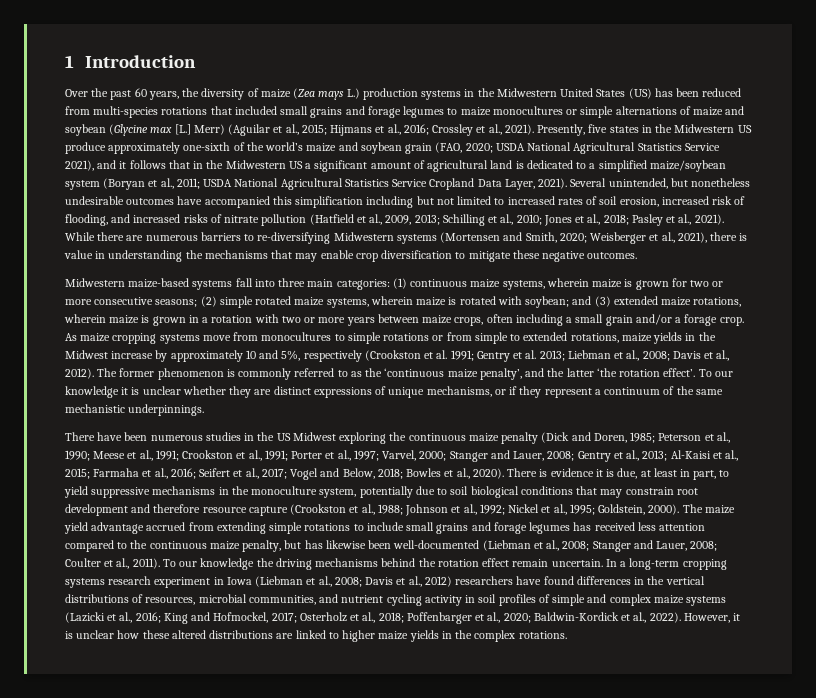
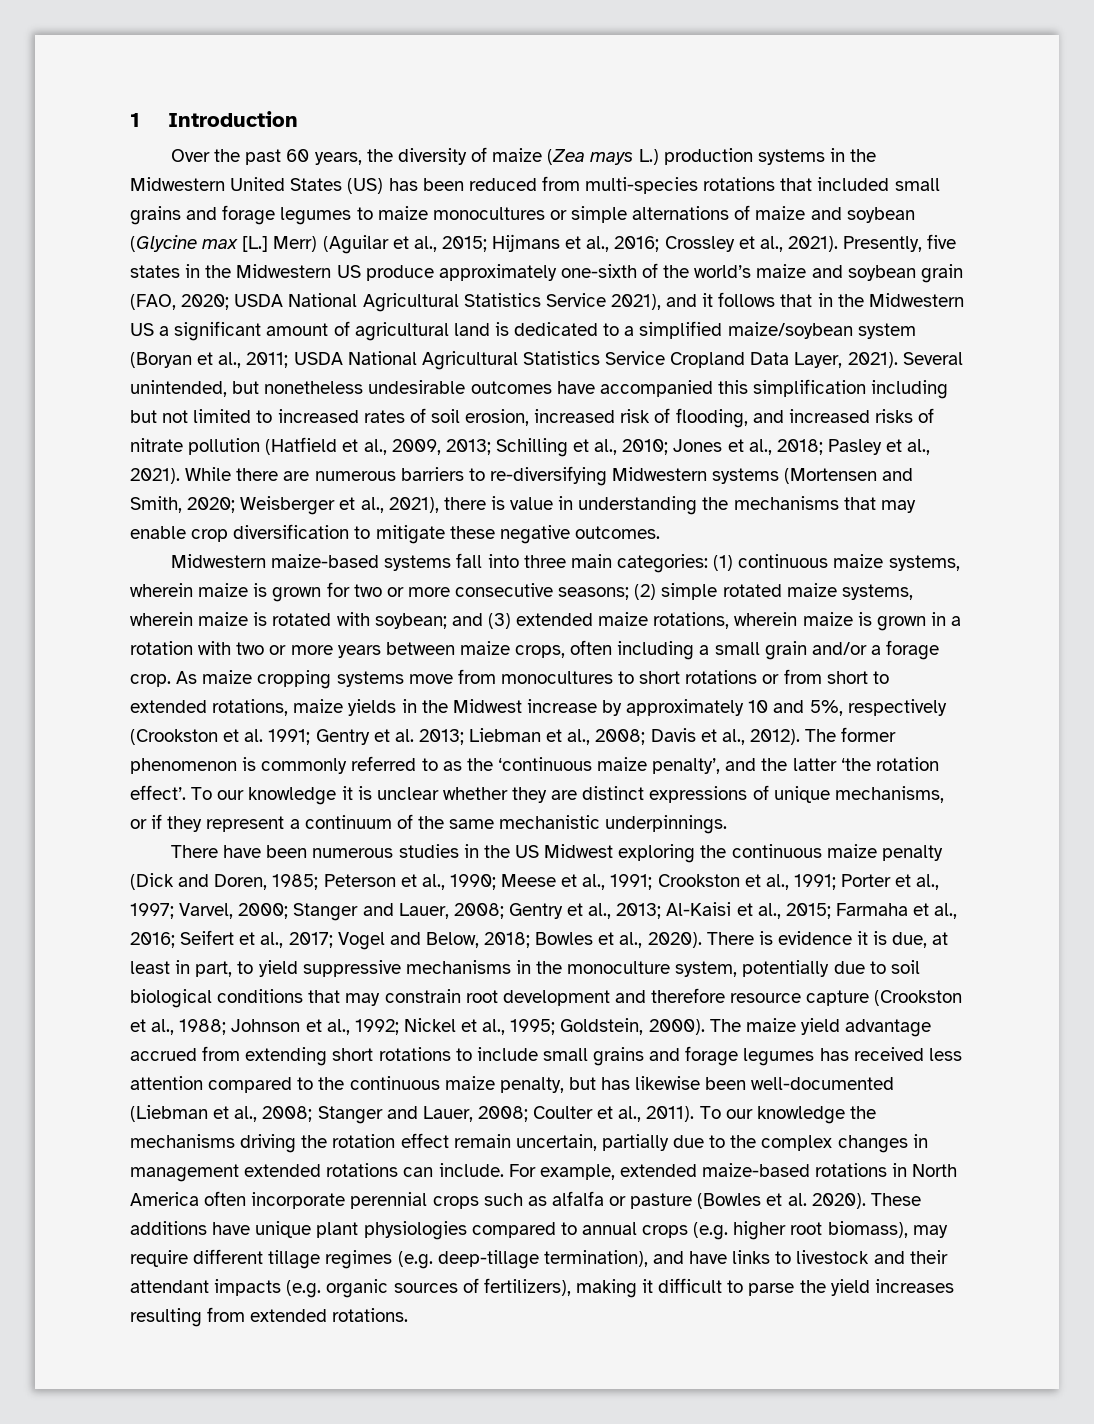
[347,332,381,344] simple -> [639,671,681,684] short
[474,332,508,344] simple -> [826,671,868,684] short
[269,522,303,534] simple -> [332,1048,374,1061] short
[275,558,416,570] driving mechanisms behind -> [130,1134,297,1153] mechanisms driving
[551,558,727,570] [65,576,705,588] [65,594,727,606] [65,612,741,624] [65,630,516,642] uncertain. In a long-term cropping systems research experiment in Iowa (Liebman et al., 2008; Davis et al., 2012) researchers have found differences in the vertical distributions of resources, microbial communities, and nutrient cycling activity in soil profiles of simple and complex maize systems (Lazicki et al., 2016; King and Hofmockel, 2017; Osterholz et al., 2018; Poffenbarger et al., 2020; Baldwin-Kordick et al., 2022). However, it is unclear how these altered distributions are linked to higher maize yields in the complex -> [515,1134,928,1153] [130,1163,958,1182] [130,1191,921,1209] [130,1221,948,1240] [130,1249,948,1269] [130,1278,954,1298] [130,1307,328,1327] uncertain, partially due to the complex changes in management extended rotations can include. For example, extended maize-based rotations in North America often incorporate perennial crops such as alfalfa or pasture (Bowles et al. 2020). These additions have unique plant physiologies compared to annual crops (e.g. higher root biomass), may require different tillage regimes (e.g. deep-tillage termination), and have links to livestock and their attendant impacts (e.g. organic sources of fertilizers), making it difficult to parse the yield increases resulting from extended

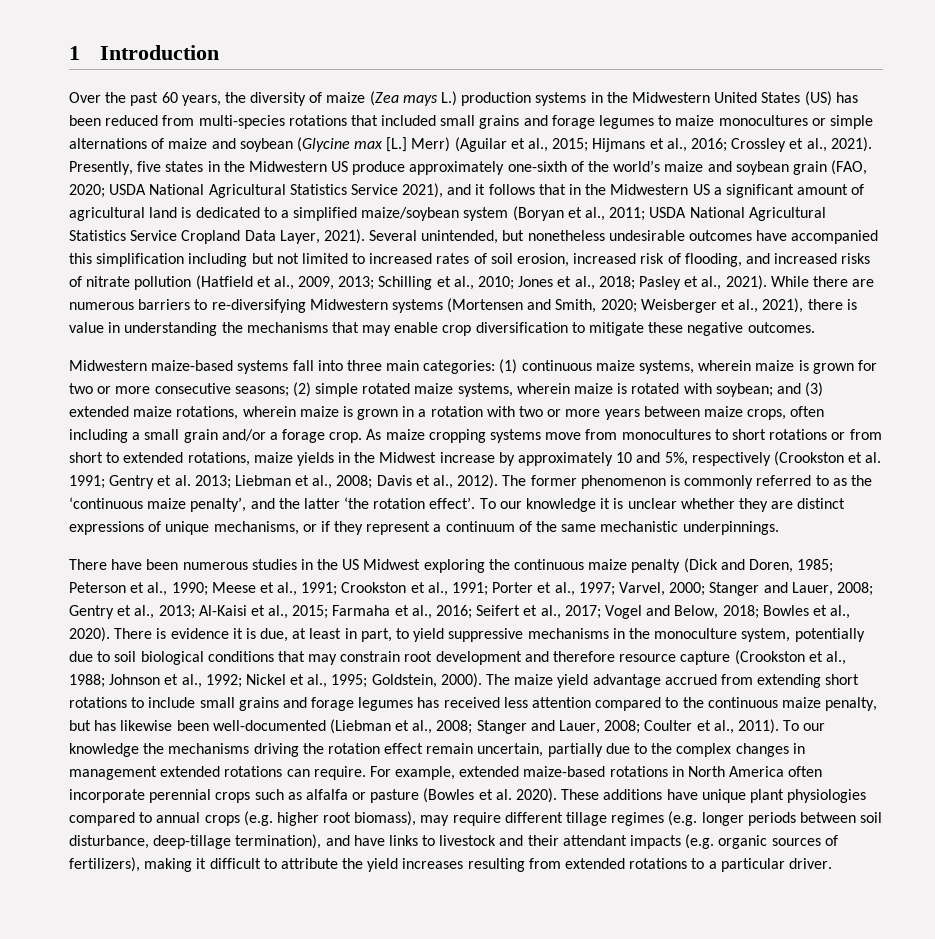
[438,1163,504,1177] include. -> [313,766,366,780] require.
(433, 1260) none -> [701,812,883,826] [69,835,149,849] longer periods between soil disturbance,
[748,1283,795,1296] parse -> [280,858,338,869] attribute
[332,1308,409,1322] rotations. -> [629,858,832,872] rotations to a particular driver.

